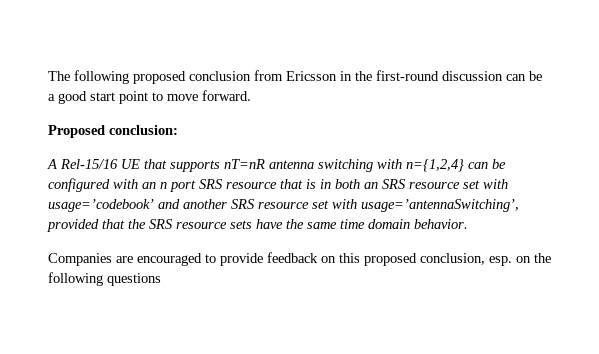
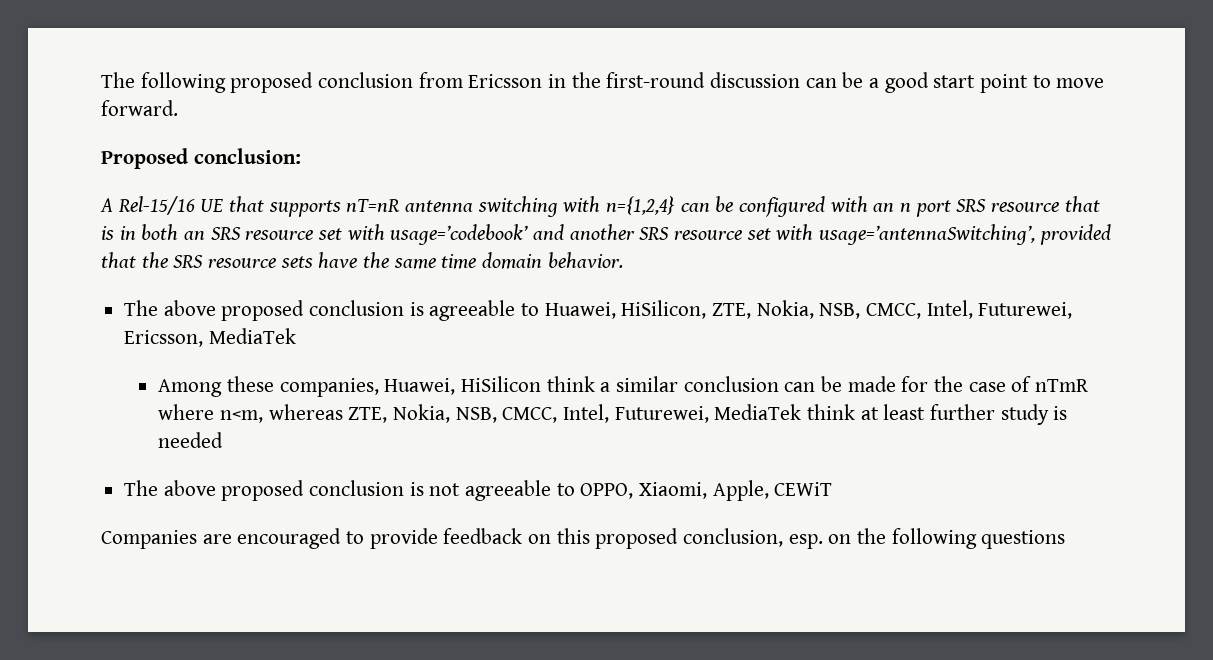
(468, 224) none -> [124,300,1073,321] [124,328,296,347] [158,376,1090,397] [158,404,1068,425] [158,432,224,448] [124,480,833,501] // The above proposed conclusion is agreeable to Huawei, HiSilicon, ZTE, Nokia, NSB, CMCC, Intel, Futurewei, Ericsson, MediaTek // Among these companies, Huawei, HiSilicon think a similar conclusion can be made for the case of nTmR where n<m, whereas ZTE, Nokia, NSB, CMCC, Intel, Futurewei, MediaTek think at least further study is needed // The above proposed conclusion is not agreeable to OPPO, Xiaomi, Apple, CEWiT

